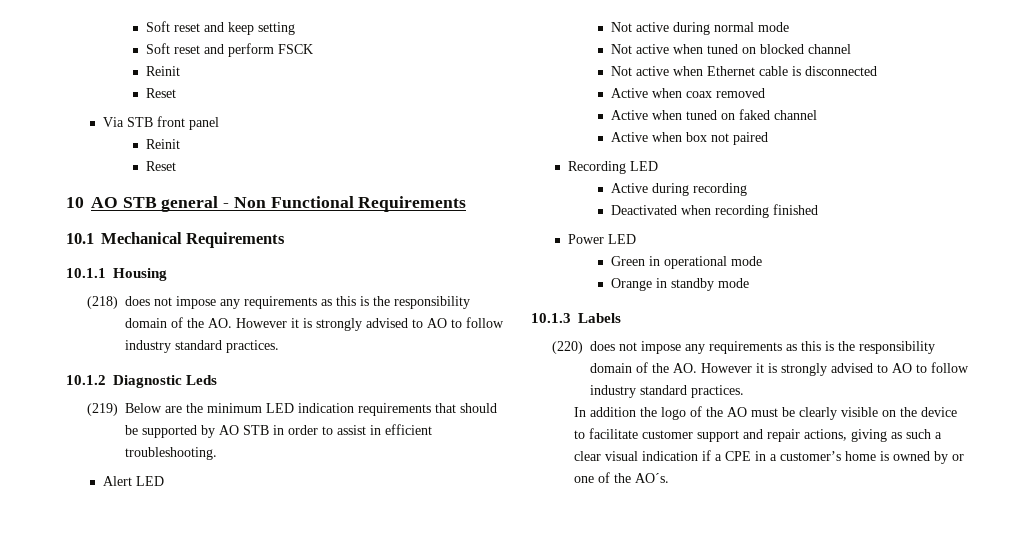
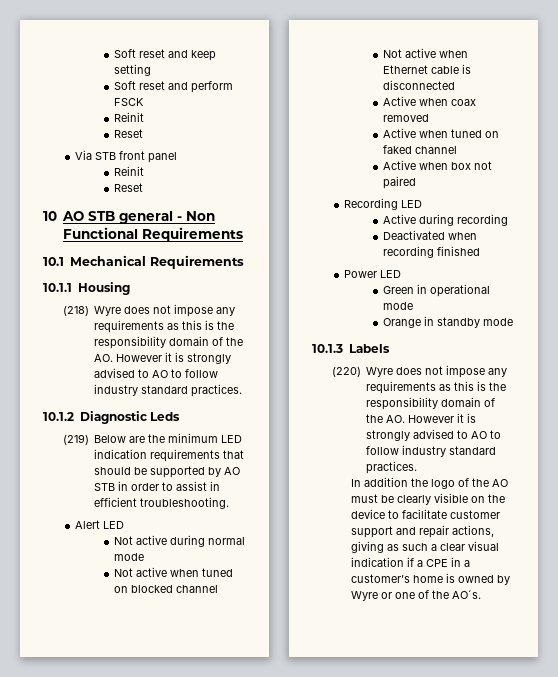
(119, 302) none -> [94,306,122,316] Wyre
(584, 347) none -> [366,367,394,377] Wyre
(948, 457) none -> [351,591,379,601] Wyre

